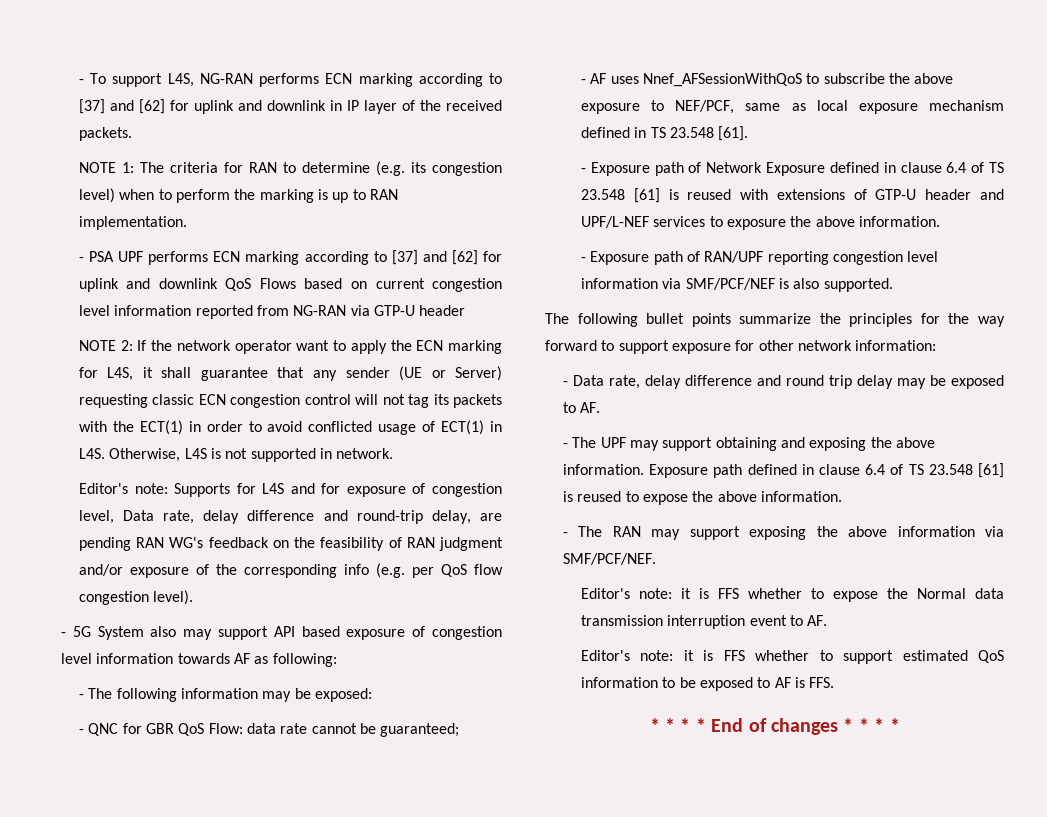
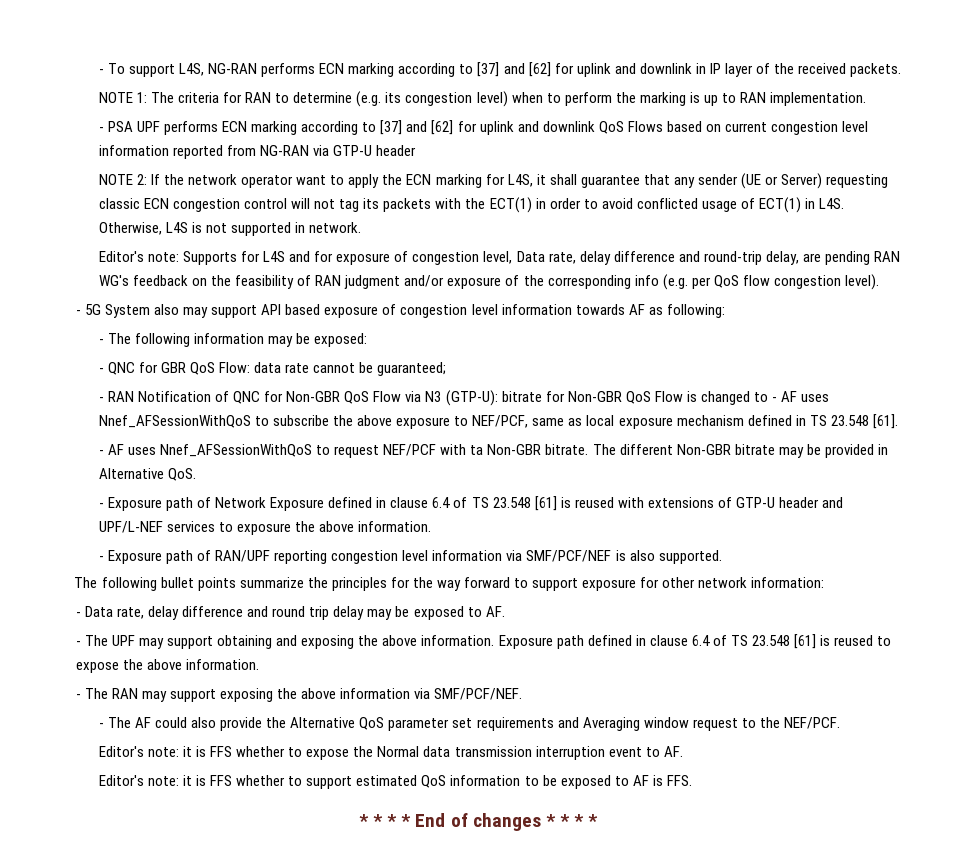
(586, 81) none -> [108,390,777,406] RAN Notification of QNC for Non-GBR QoS Flow via N3 (GTP-U): bitrate for Non-GBR QoS Flow is changed to -
(749, 133) none -> [98,444,888,458] [98,468,197,481] // - AF uses Nnef_AFSessionWithQoS to request NEF/PCF with ta Non-GBR bitrate. The different Non-GBR bitrate may be provided in Alternative QoS.
(656, 559) none -> [98,717,840,731] // - The AF could also provide the Alternative QoS parameter set requirements and Averaging window request to the NEF/PCF.

